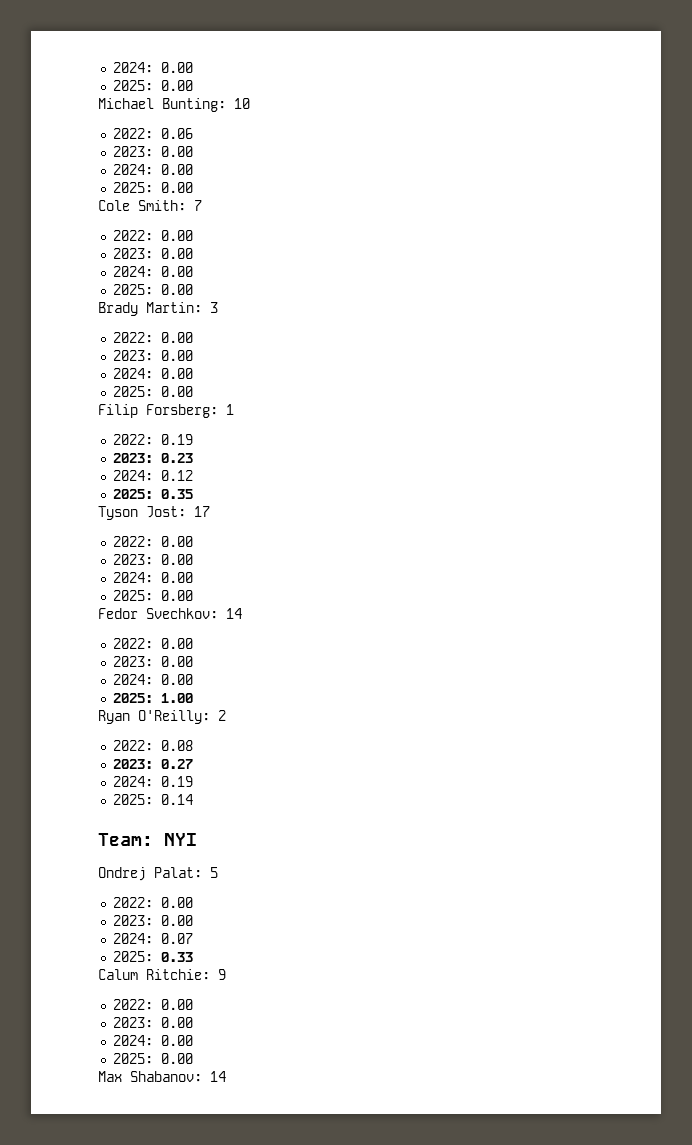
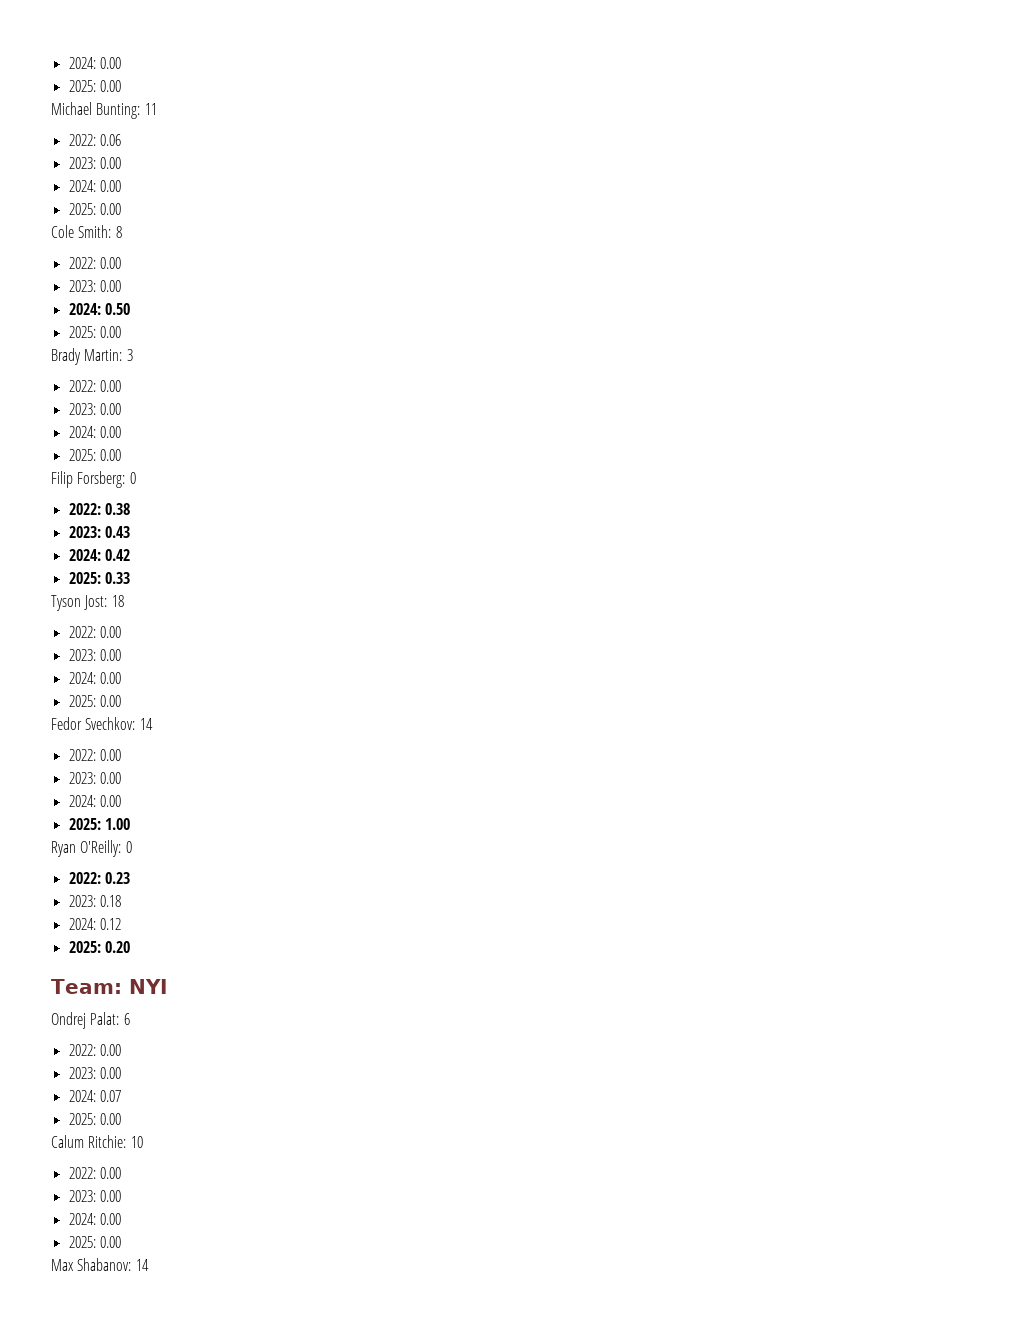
[234,98,250,109] 10 -> [144,103,157,115] 11
[194,200,202,211] [112,230,193,241] [112,248,193,259] [112,266,193,277] 7 // 2022: 0.00 // 2023: 0.00 // 2024: 0.00 -> [115,226,122,238] [68,257,121,269] [68,280,121,292] [68,303,130,315] 8 // 2022: 0.00 // 2023: 0.00 // 2024: 0.50
[226,404,234,415] [112,434,193,445] [112,453,193,463] [112,470,193,481] [112,489,193,499] 1 // 2022: 0.19 // 2023: 0.23 // 2024: 0.12 // 2025: 0.35 -> [129,472,136,484] [68,503,130,515] [68,526,130,538] [68,549,130,561] [68,572,130,584] 0 // 2022: 0.38 // 2023: 0.43 // 2024: 0.42 // 2025: 0.33
[194,506,210,517] 17 -> [111,595,124,607] 18
[218,710,226,721] [112,740,193,751] [112,759,193,769] [112,776,193,787] [112,794,193,805] 2 // 2022: 0.08 // 2023: 0.27 // 2024: 0.19 // 2025: 0.14 -> [125,841,132,853] [68,872,130,884] [68,895,121,907] [68,918,121,930] [68,941,130,953] 0 // 2022: 0.23 // 2023: 0.18 // 2024: 0.12 // 2025: 0.20
[210,867,218,878] 5 -> [123,1013,130,1025] 6
[160,952,193,962] 0.33 -> [99,1113,121,1125] 0.00
[218,969,226,980] 9 -> [130,1136,143,1148] 10

